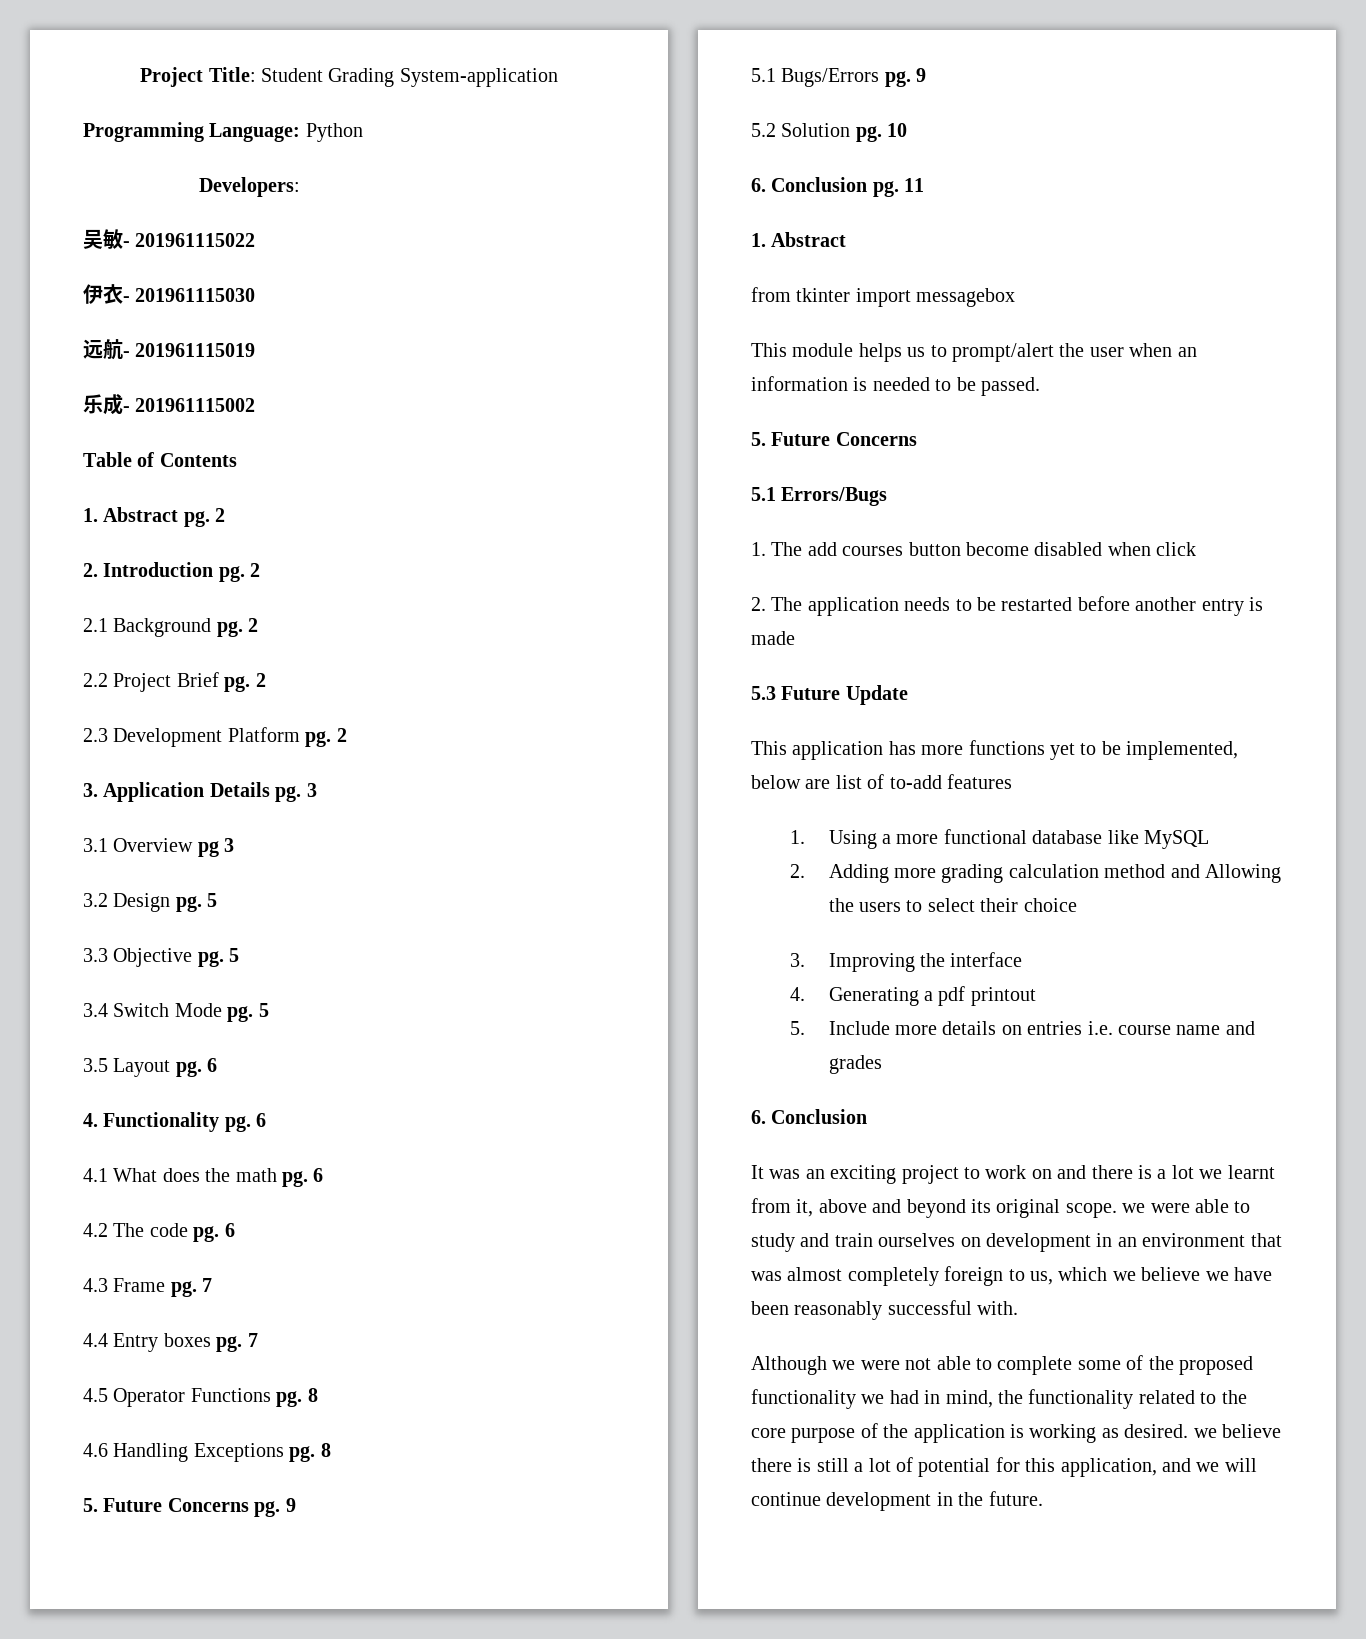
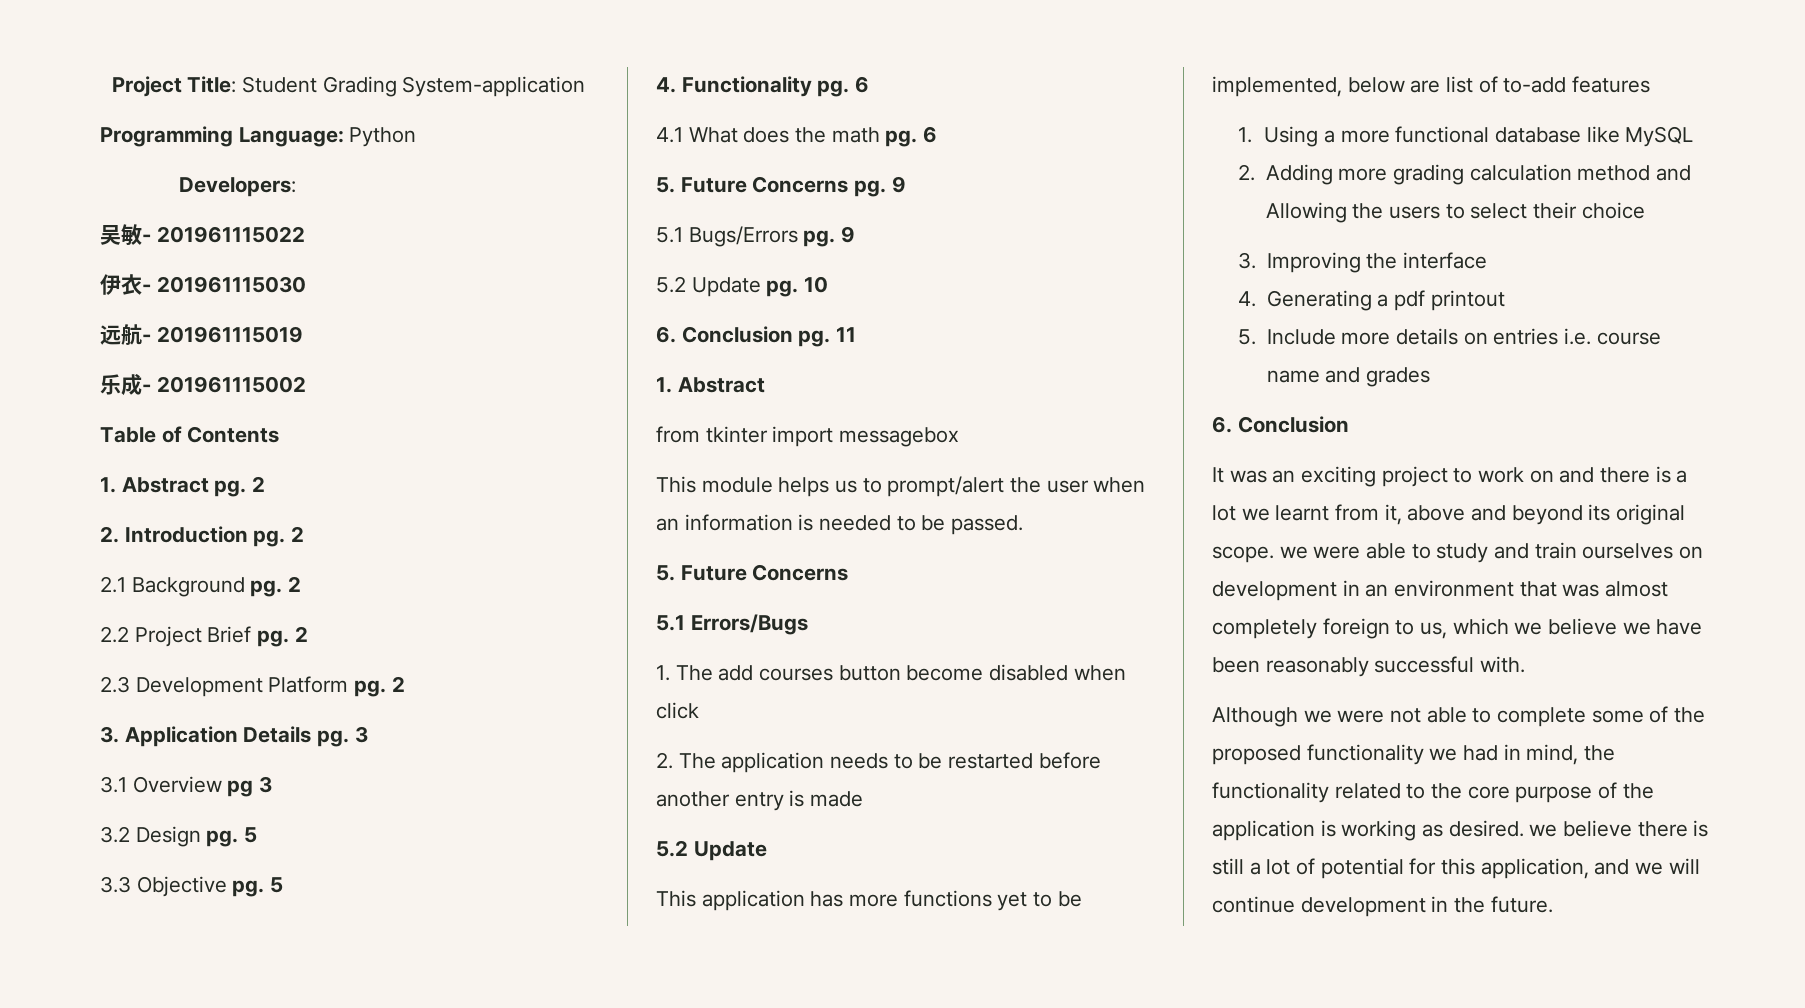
[83,1003,269,1022] [83,1058,218,1077] // 3.4 Switch Mode pg. 5 // 3.5 Layout pg. 6 -> (284, 885) none
[83,1223,235,1242] [83,1278,213,1297] [83,1333,258,1352] [83,1388,318,1407] [83,1443,331,1462] // 4.2 The code pg. 6 // 4.3 Frame pg. 7 // 4.4 Entry boxes pg. 7 // 4.5 Operator Functions pg. 8 // 4.6 Handling Exceptions pg. 8 -> (938, 134) none
[781,123,851,137] Solution -> [691,277,761,297] Update
[751,686,841,700] 5.3 Future -> [656,840,688,857] 5.2

